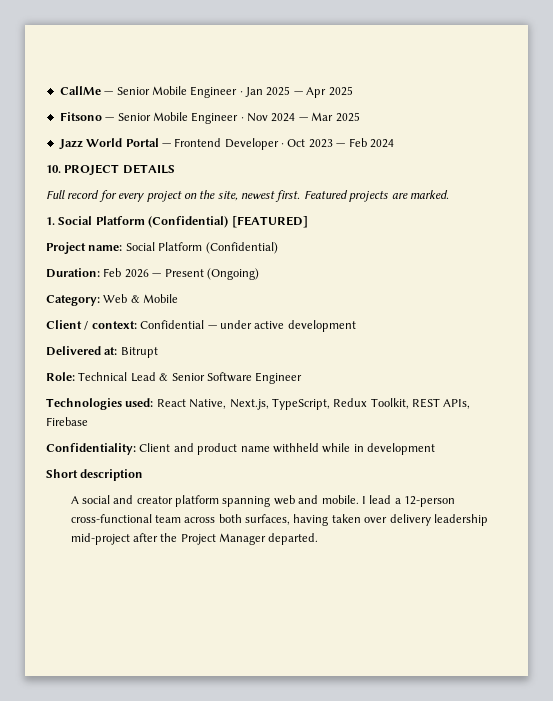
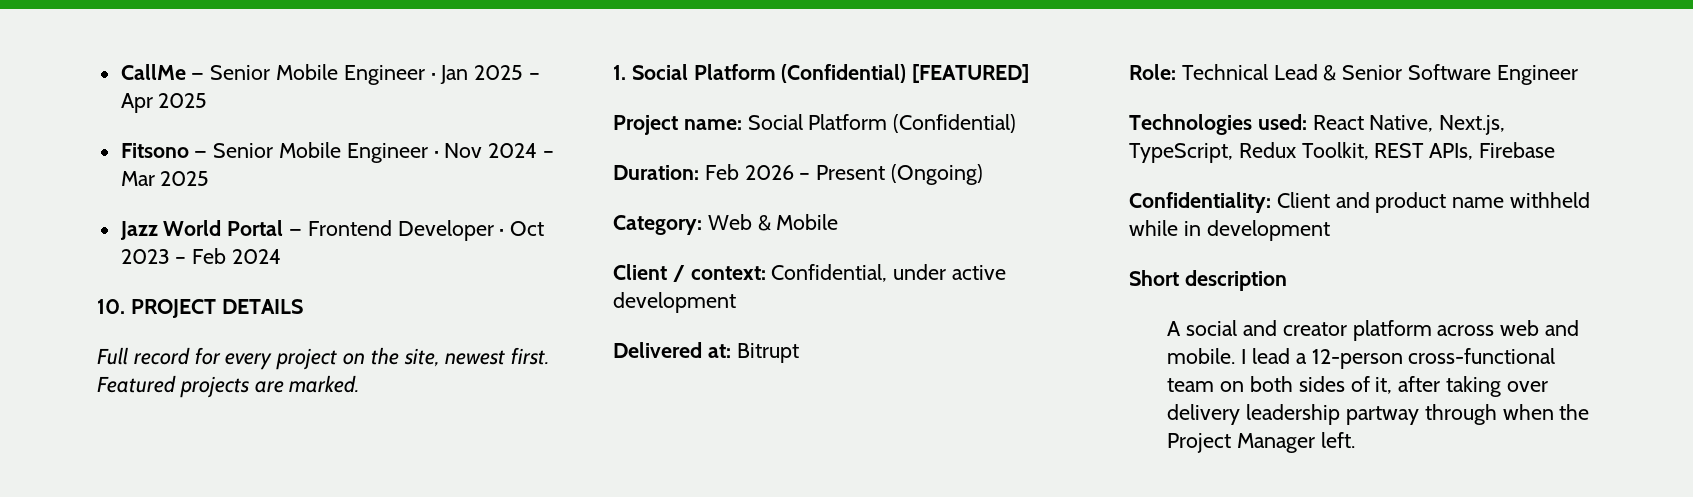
[293,91,303,95] — -> [529,73,541,80] –
[298,117,308,121] — -> [543,151,555,158] –
[336,143,346,147] — -> [175,257,187,264] –
[152,273,162,277] — -> [799,173,811,180] –
[140,320,217,329] Confidential — -> [771,264,888,282] Confidential,
[222,496,271,507] spanning -> [1437,325,1495,336] across
[184,514,488,526] [70,533,158,545] across both surfaces, having taken over delivery leadership mid-project after -> [1220,376,1548,397] [1167,404,1554,425] on both sides of it, after taking over delivery leadership partway through when
[268,533,319,545] departed. -> [1320,432,1355,448] left.

